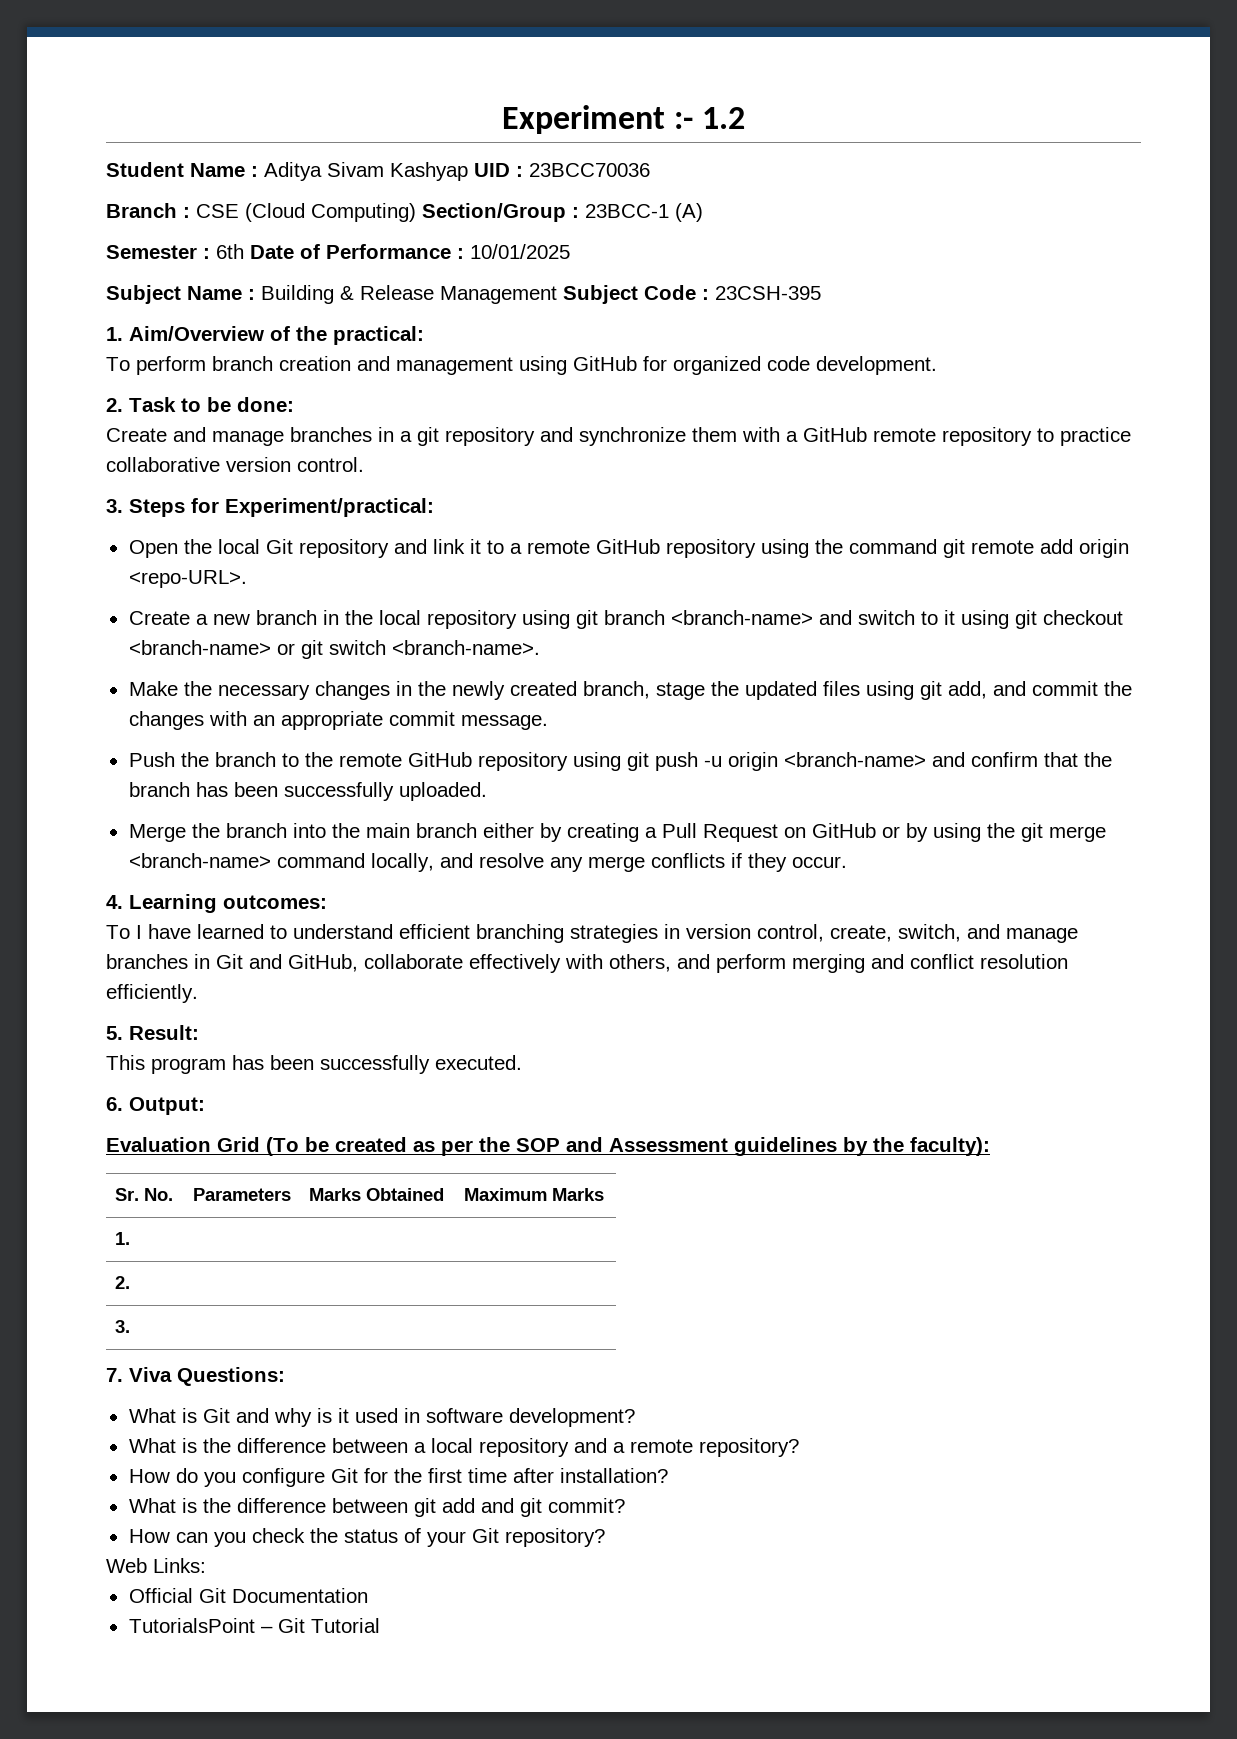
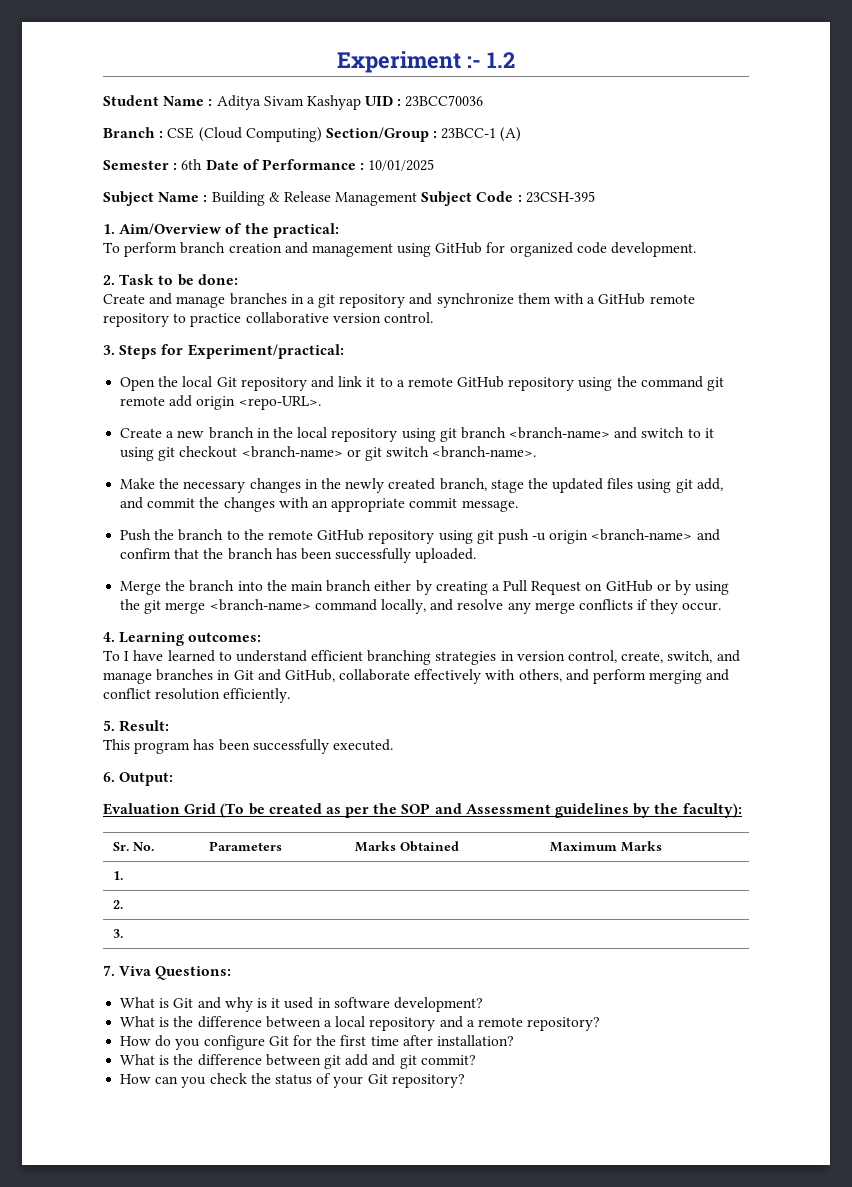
[106,1558,206,1573] [128,1588,368,1603] [128,1618,380,1633] // Web Links: // Official Git Documentation // TutorialsPoint – Git Tutorial -> (465, 1081) none

